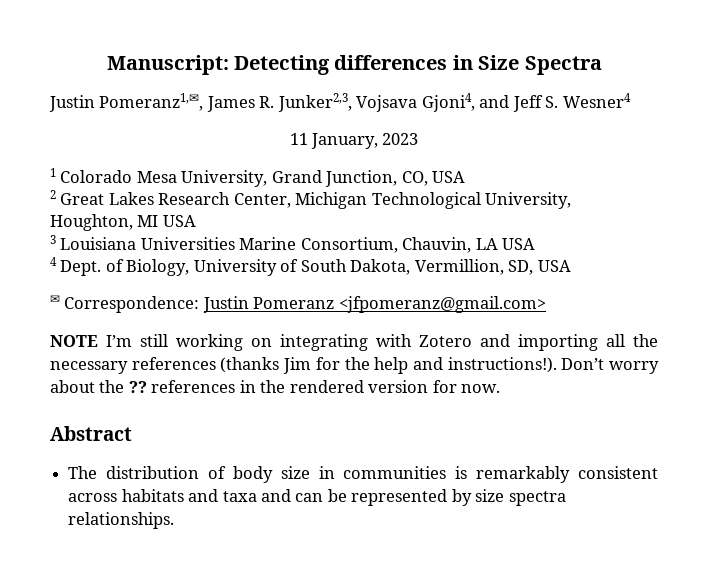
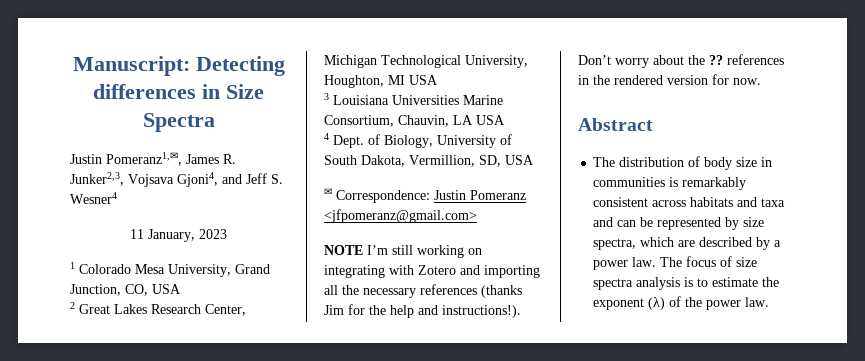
[508,491,566,506] [68,512,175,529] spectra relationships. -> [593,237,782,250] [593,256,758,270] [593,277,780,290] [593,296,770,310] spectra, which are described by a power law. The focus of size spectra analysis is to estimate the exponent (λ) of the power law.

